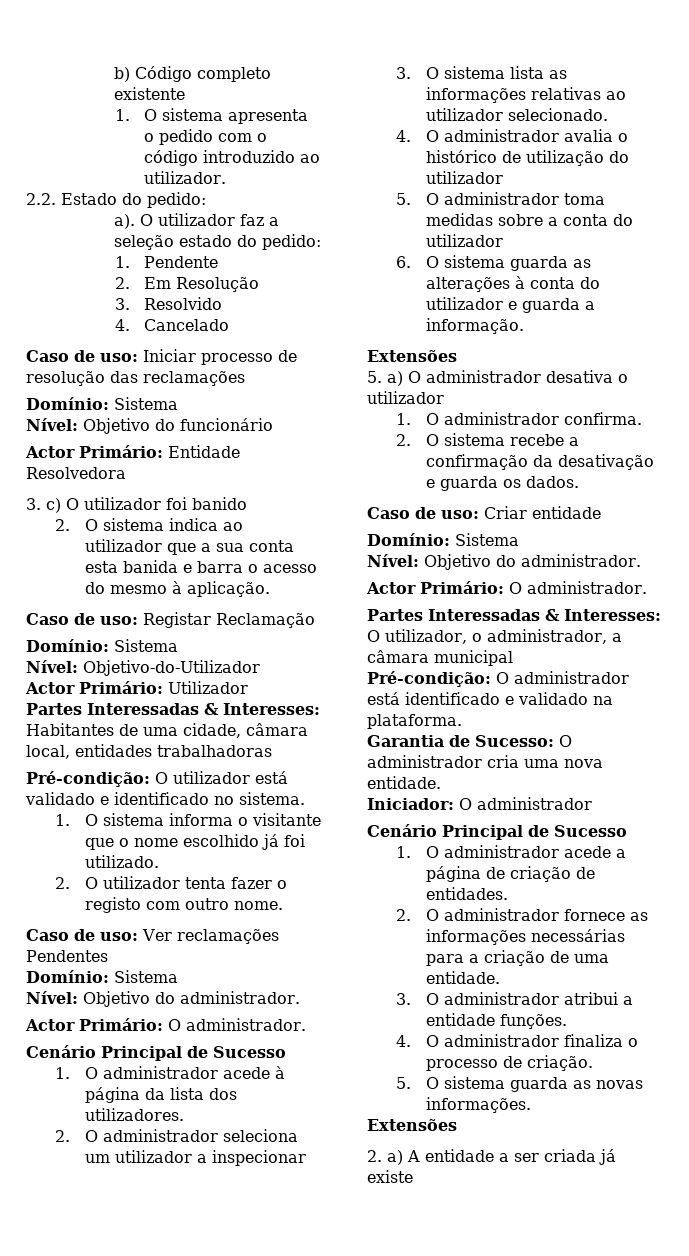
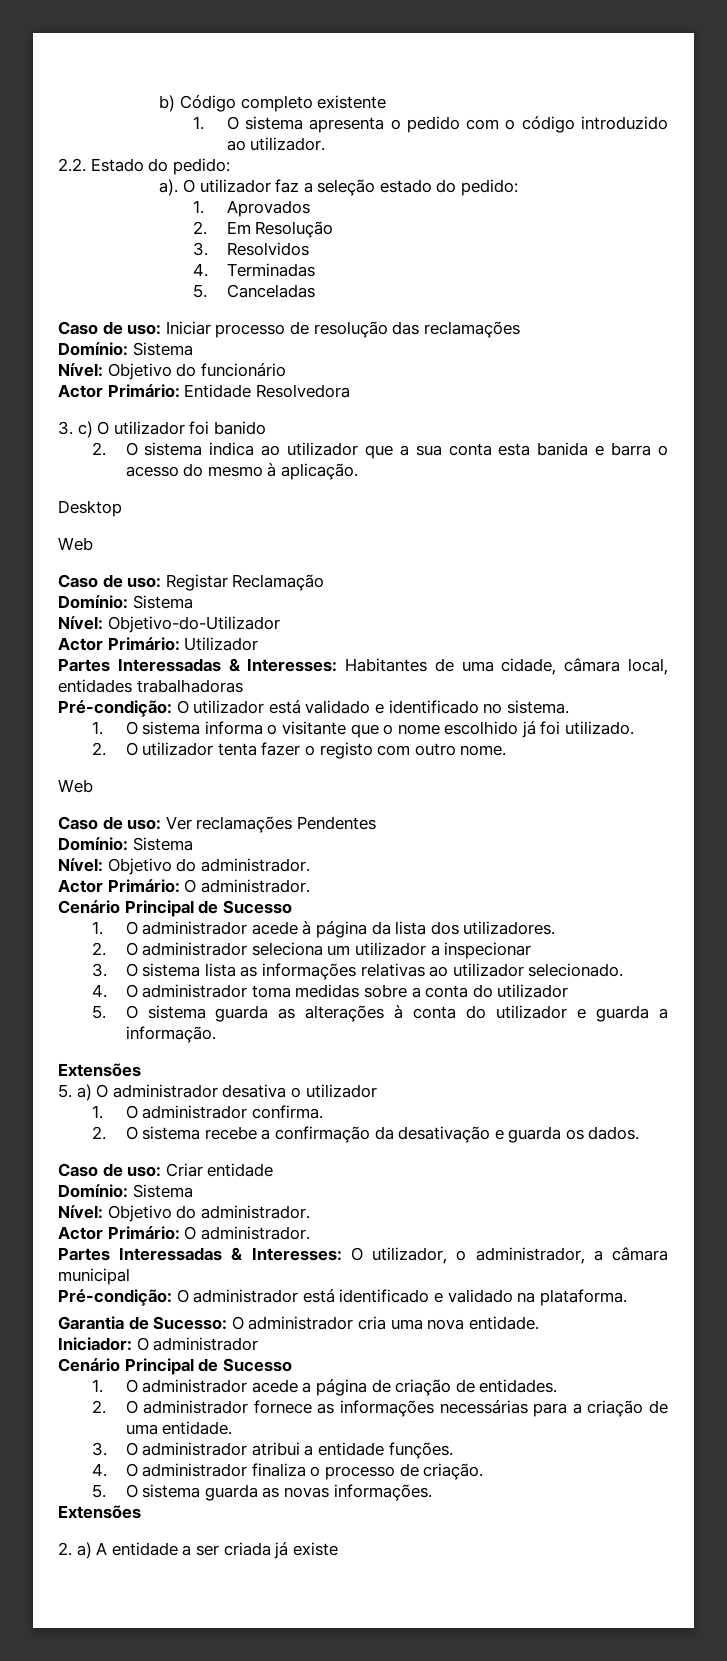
[144,256,219,268] Pendente -> [226,200,310,217] Aprovados
[144,297,223,310] [114,319,230,331] Resolvido // 4. Cancelado -> [226,242,309,256] [193,263,315,277] [193,284,315,298] Resolvidos // 4. Terminadas // 5. Canceladas
(270, 589) none -> [58,500,122,517] [58,537,93,551] // Desktop // Web
(283, 905) none -> [58,779,93,793] // Web
[563,129,628,142] [425,150,629,166] [425,171,503,184] [396,192,559,205] avalia o histórico de utilização do utilizador // 5. O administrador -> (248, 991) none
[396,256,412,268] 6. -> [91,1005,106,1019] 5.

